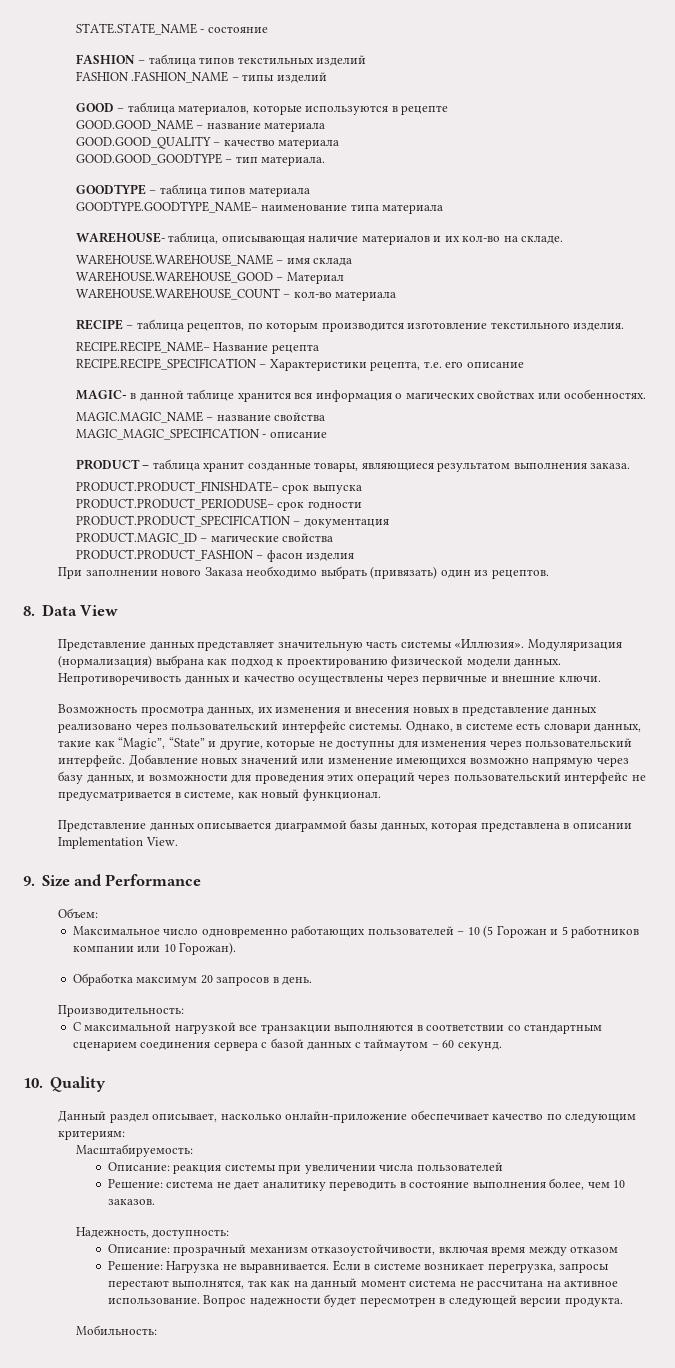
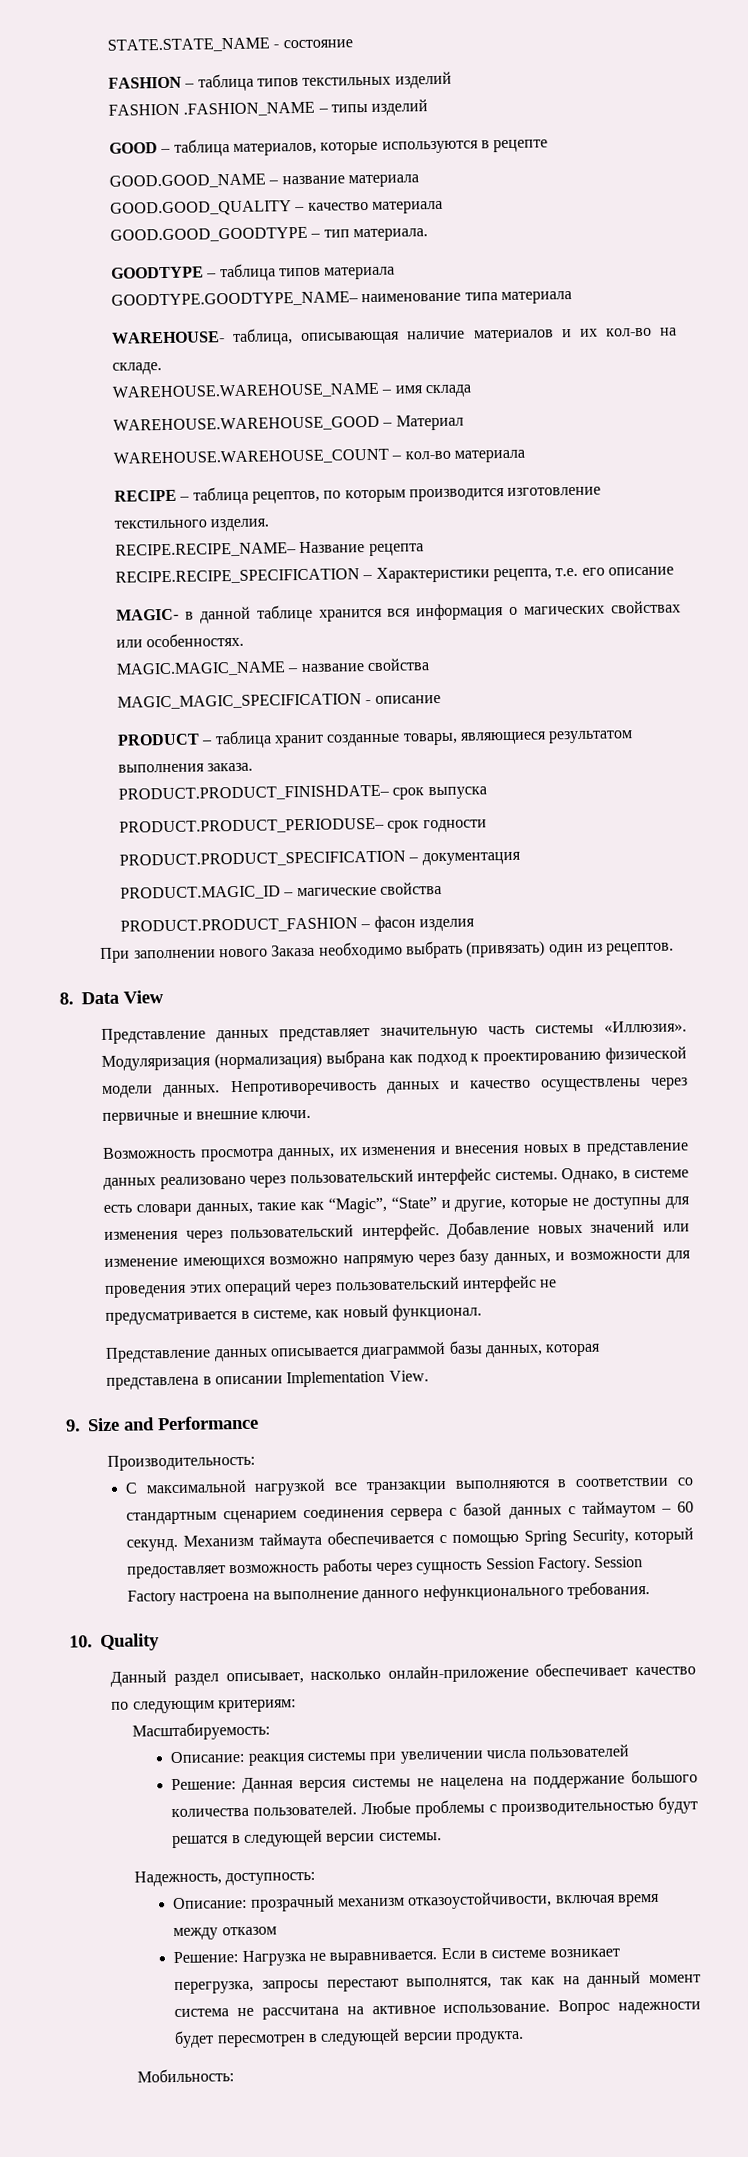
[58,908,99,918] [72,925,640,938] [72,942,237,955] [72,973,313,986] // Объем: // Максимальное число одновременно работающих пользователей – 10 (5 Горожан и 5 работников компании или 10 Горожан). // Обработка максимум 20 запросов в день. -> (259, 1423) none
(502, 1046) none -> [182,1527,694,1550] [126,1556,644,1579] [126,1581,650,1606] Механизм таймаута обеспечивается с помощью Spring Security, который предоставляет возможность работы через сущность Session Factory. Session Factory настроена на выполнение данного нефункционального требования.
[166,1178,626,1191] [107,1199,155,1205] система не дает аналитику переводить в состояние выполнения более, чем 10 заказов. -> [242,1769,699,1794] [171,1796,699,1818] [172,1829,442,1849] Данная версия системы не нацелена на поддержание большого количества пользователей. Любые проблемы с производительностью будут решатся в следующей версии системы.

